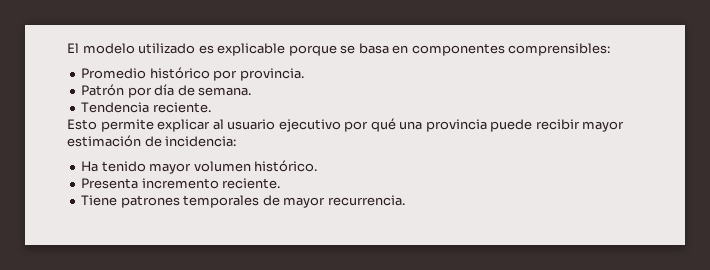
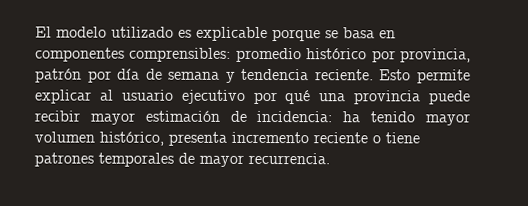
[81,68,147,79] // Promedio -> [235,47,302,63] promedio
[239,68,304,81] [81,84,125,96] provincia. // Patrón -> [399,48,471,63] [35,68,82,83] provincia, patrón
[198,87,252,96] [81,102,211,113] semana. // Tendencia reciente. // -> [168,68,374,83] semana y tendencia reciente.
[81,161,99,172] // Ha -> [342,111,361,123] ha
[254,160,318,172] [81,178,281,189] [81,195,118,206] histórico. // Presenta incremento reciente. // Tiene -> [99,131,420,146] histórico, presenta incremento reciente o tiene

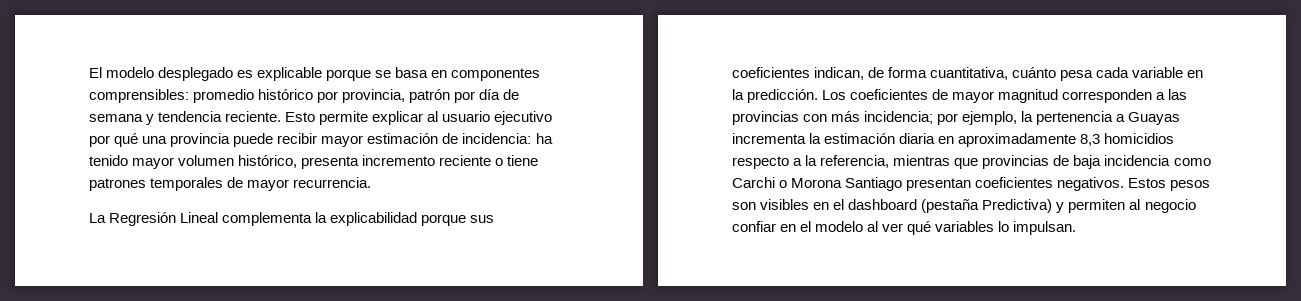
[111,26,174,38] utilizado -> [158,67,234,81] desplegado
(330, 158) none -> [89,212,495,226] [732,67,1204,81] [732,89,1188,103] [732,111,1181,125] [732,133,1175,147] [732,155,1211,169] [732,177,1211,191] [732,199,1196,213] [732,221,1077,235] // La Regresión Lineal complementa la explicabilidad porque sus coeficientes indican, de forma cuantitativa, cuánto pesa cada variable en la predicción. Los coeficientes de mayor magnitud corresponden a las provincias con más incidencia; por ejemplo, la pertenencia a Guayas incrementa la estimación diaria en aproximadamente 8,3 homicidios respecto a la referencia, mientras que provincias de baja incidencia como Carchi o Morona Santiago presentan coeficientes negativos. Estos pesos son visibles en el dashboard (pestaña Predictiva) y permiten al negocio confiar en el modelo al ver qué variables lo impulsan.

